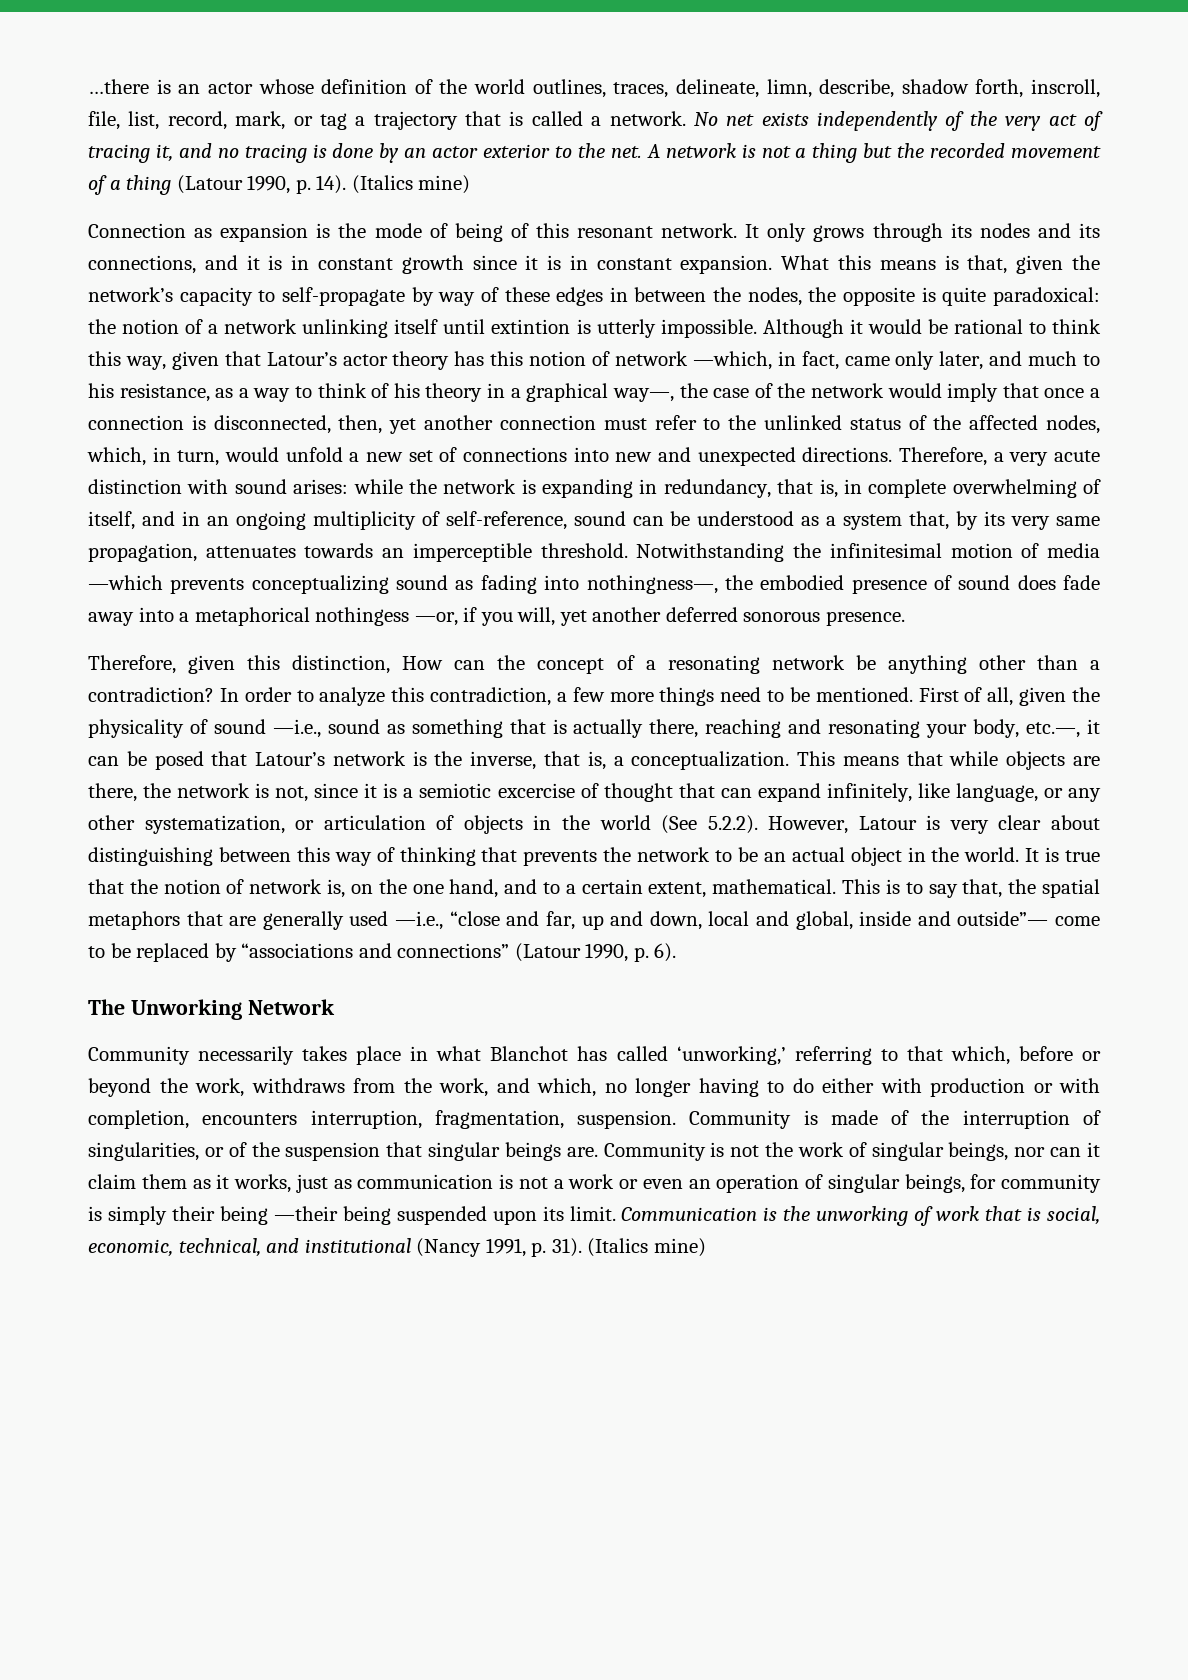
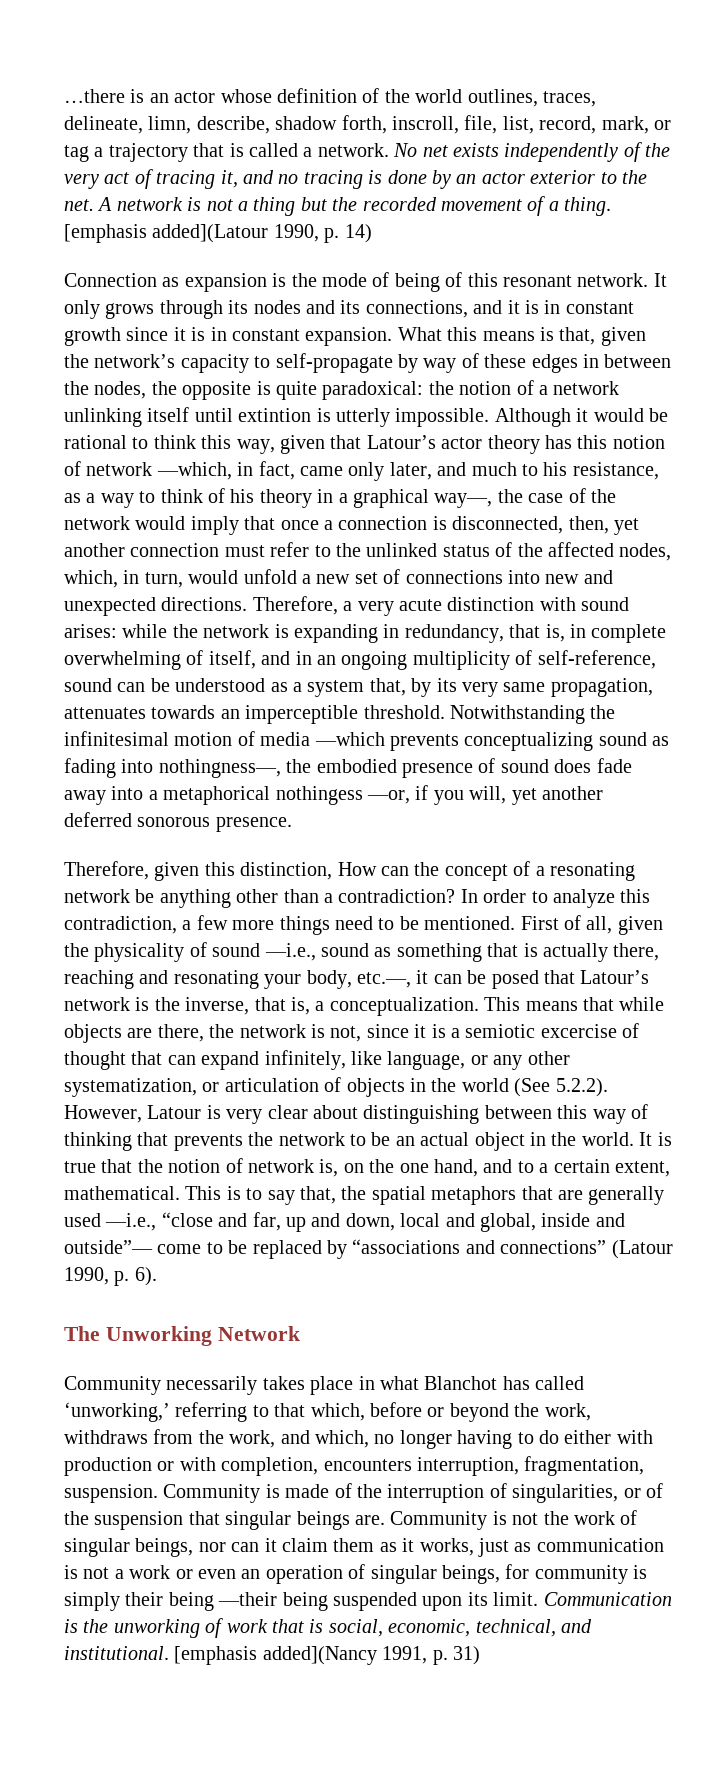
[126,175,471,195] thing (Latour 1990, p. 14). (Italics mine) -> [564,197,612,216] [64,224,372,243] thing. [emphasis added](Latour 1990, p. 14)
[304,1238,706,1257] institutional (Nancy 1991, p. 31). (Italics mine) -> [64,1646,480,1665] institutional. [emphasis added](Nancy 1991, p. 31)

